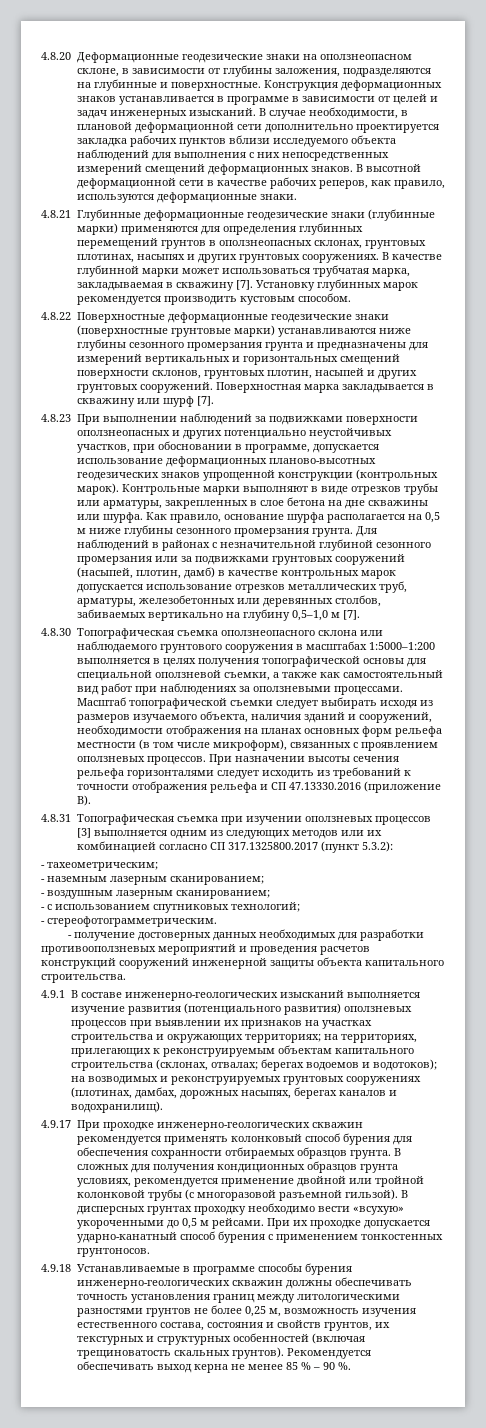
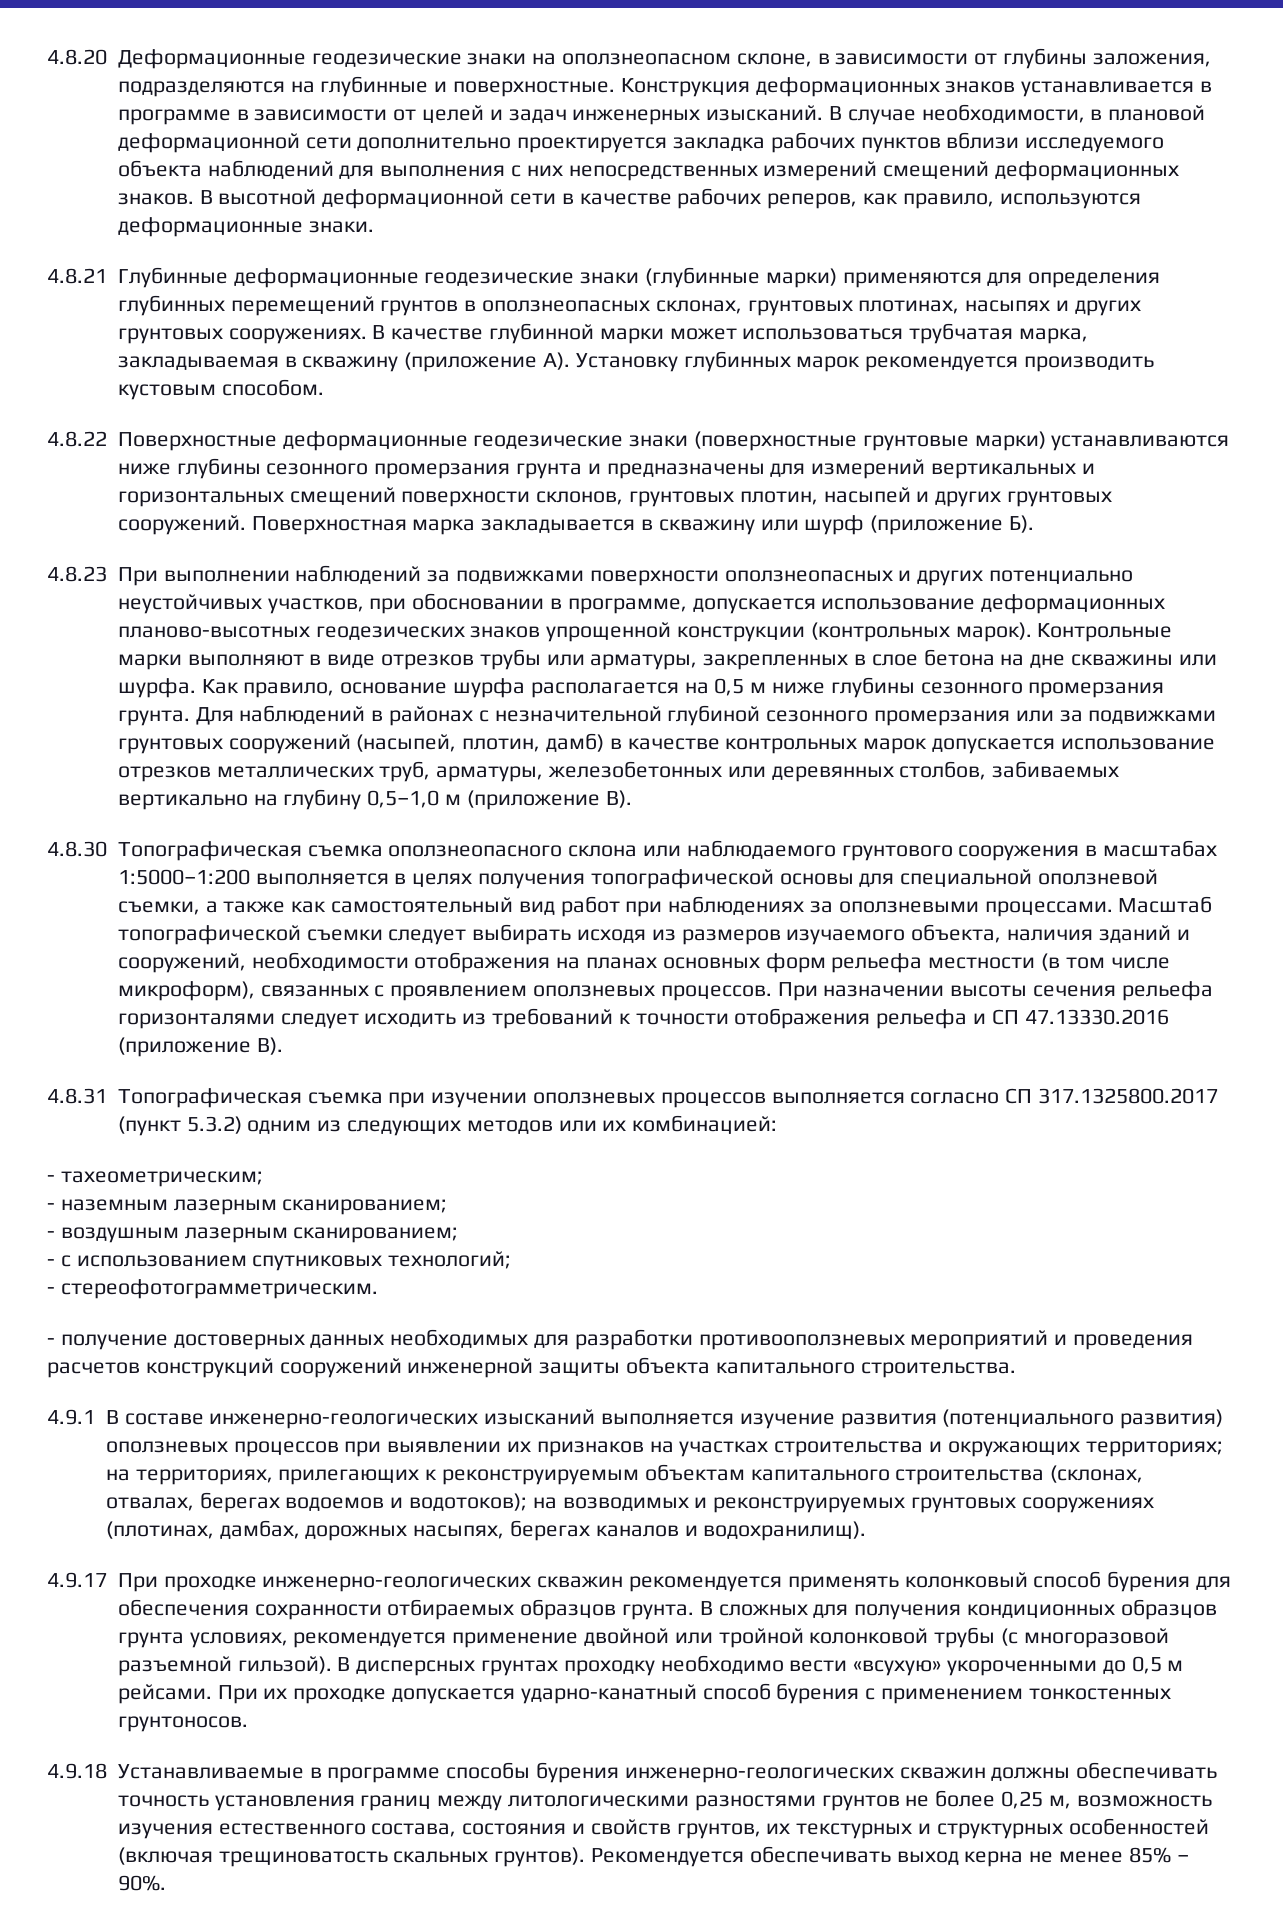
[235,280,253,290] [7]. -> [404,352,570,372] (приложение А).
[196,396,214,406] [7]. -> [870,515,1034,535] (приложение Б).
[342,610,360,620] [7]. -> [466,790,632,810] (приложение В).
[76,828,167,838] [3] выполняется -> [771,1088,1218,1104] [117,1116,242,1136] выполняется согласно СП 317.1325800.2017 (пункт 5.3.2)
[76,841,393,853] комбинацией согласно СП 317.1325800.2017 (пункт 5.3.2): -> [632,1115,778,1134] комбинацией:
[210,1062,258,1070] отвалах; -> [105,1497,194,1511] отвалах,
[285,1362,351,1370] 85 % – 90 %. -> [1128,1847,1189,1863] [117,1875,166,1891] 85% – 90%.

